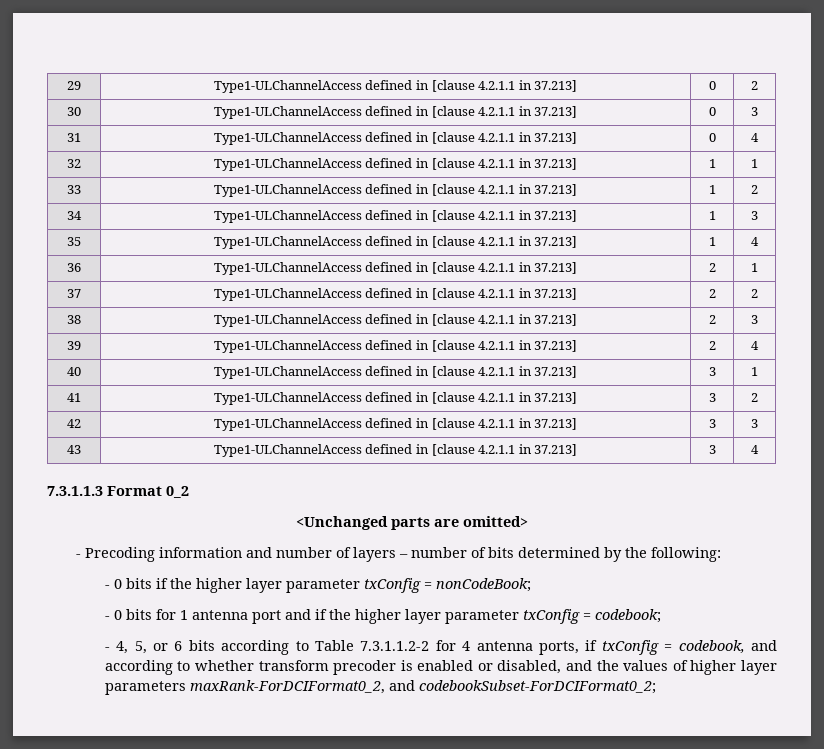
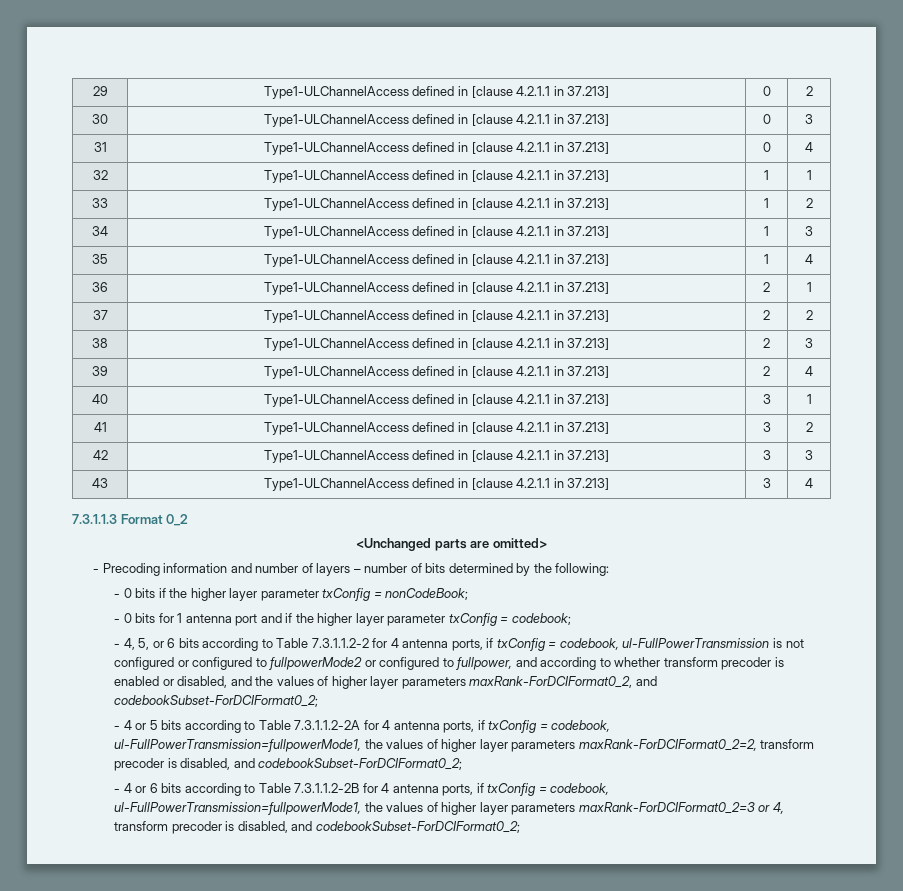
(745, 646) none -> [622,638,804,648] [114,657,513,670] ul-FullPowerTransmission is not configured or configured to fullpowerMode2 or configured to fullpower,
(656, 687) none -> [114,720,611,733] [114,739,815,752] [114,758,463,771] [114,783,610,796] [114,802,784,815] [114,821,520,834] // - 4 or 5 bits according to Table 7.3.1.1.2-2A for 4 antenna ports, if txConfig = codebook, ul-FullPowerTransmission=fullpowerMode1, the values of higher layer parameters maxRank-ForDCIFormat0_2=2, transform precoder is disabled, and codebookSubset-ForDCIFormat0_2; // - 4 or 6 bits according to Table 7.3.1.1.2-2B for 4 antenna ports, if txConfig = codebook, ul-FullPowerTransmission=fullpowerMode1, the values of higher layer parameters maxRank-ForDCIFormat0_2=3 or 4, transform precoder is disabled, and codebookSubset-ForDCIFormat0_2;

